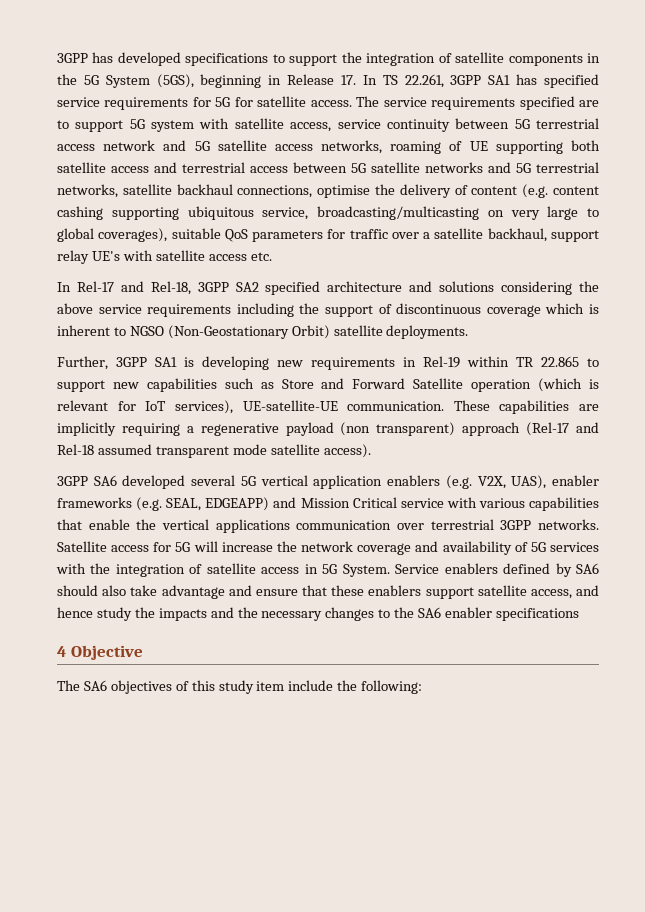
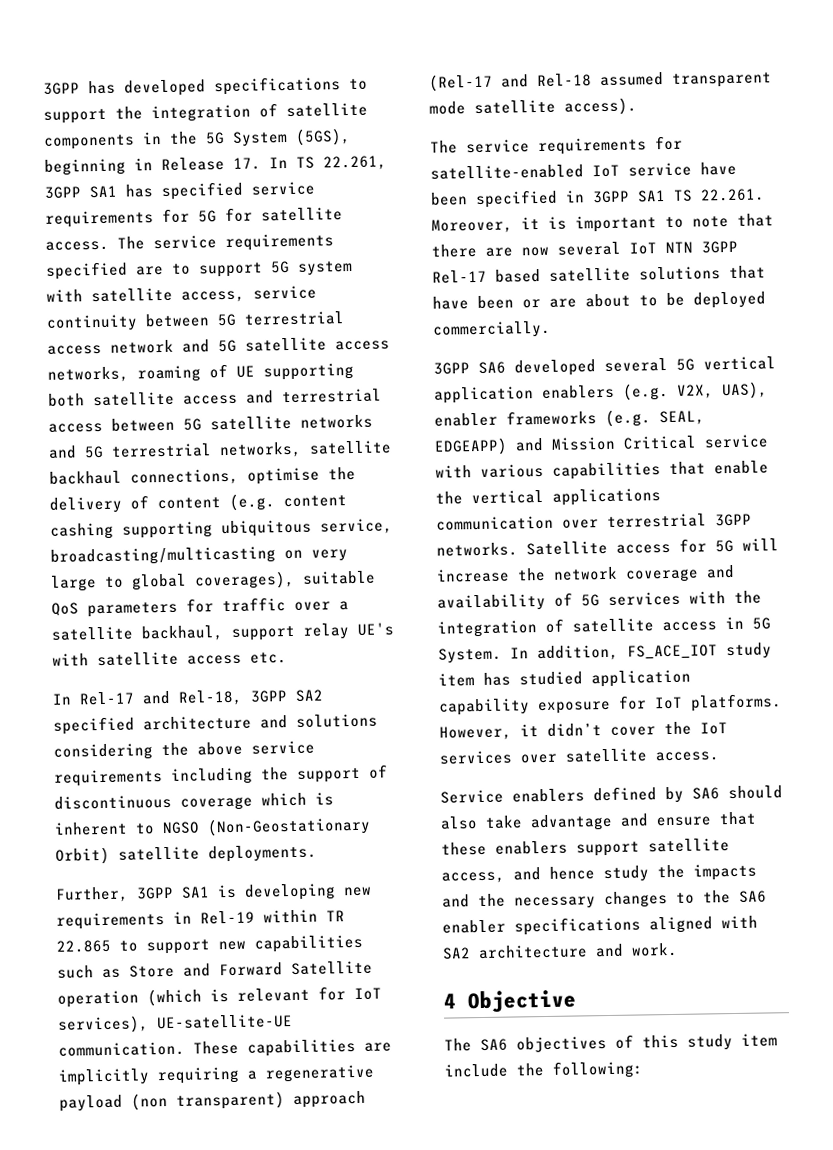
(371, 451) none -> [430,135,683,156] [430,161,737,180] [430,188,765,209] [431,213,774,234] [431,240,738,258] [432,265,766,284] [432,291,766,310] [432,320,551,339] // The service requirements for satellite-enabled IoT service have been specified in 3GPP SA1 TS 22.261. Moreover, it is important to note that there are now several IoT NTN 3GPP Rel-17 based satellite solutions that have been or are about to be deployed commercially.
(390, 570) none -> [510,642,772,662] [438,669,691,688] [438,693,782,716] [439,721,728,741] [439,748,719,765] In addition, FS_ACE_IOT study item has studied application capability exposure for IoT platforms. However, it didn’t cover the IoT services over satellite access. //
(579, 614) none -> [649,915,758,934] [442,942,678,960] aligned with SA2 architecture and work.

